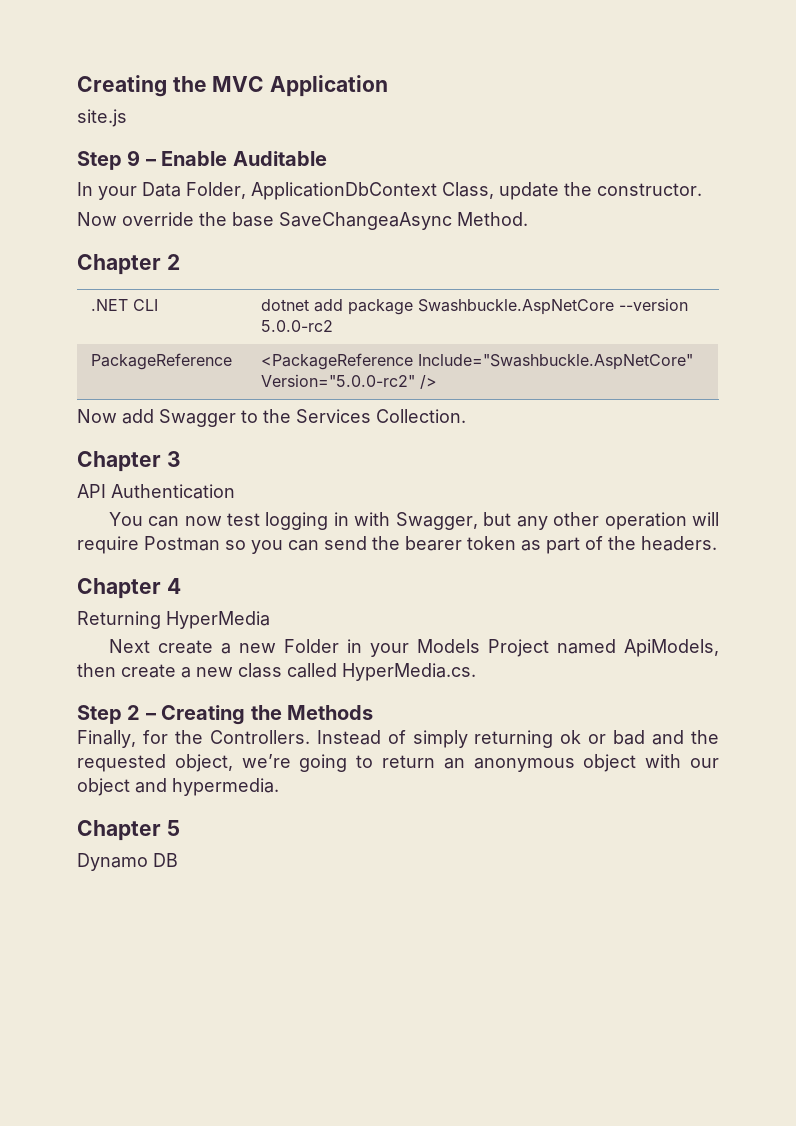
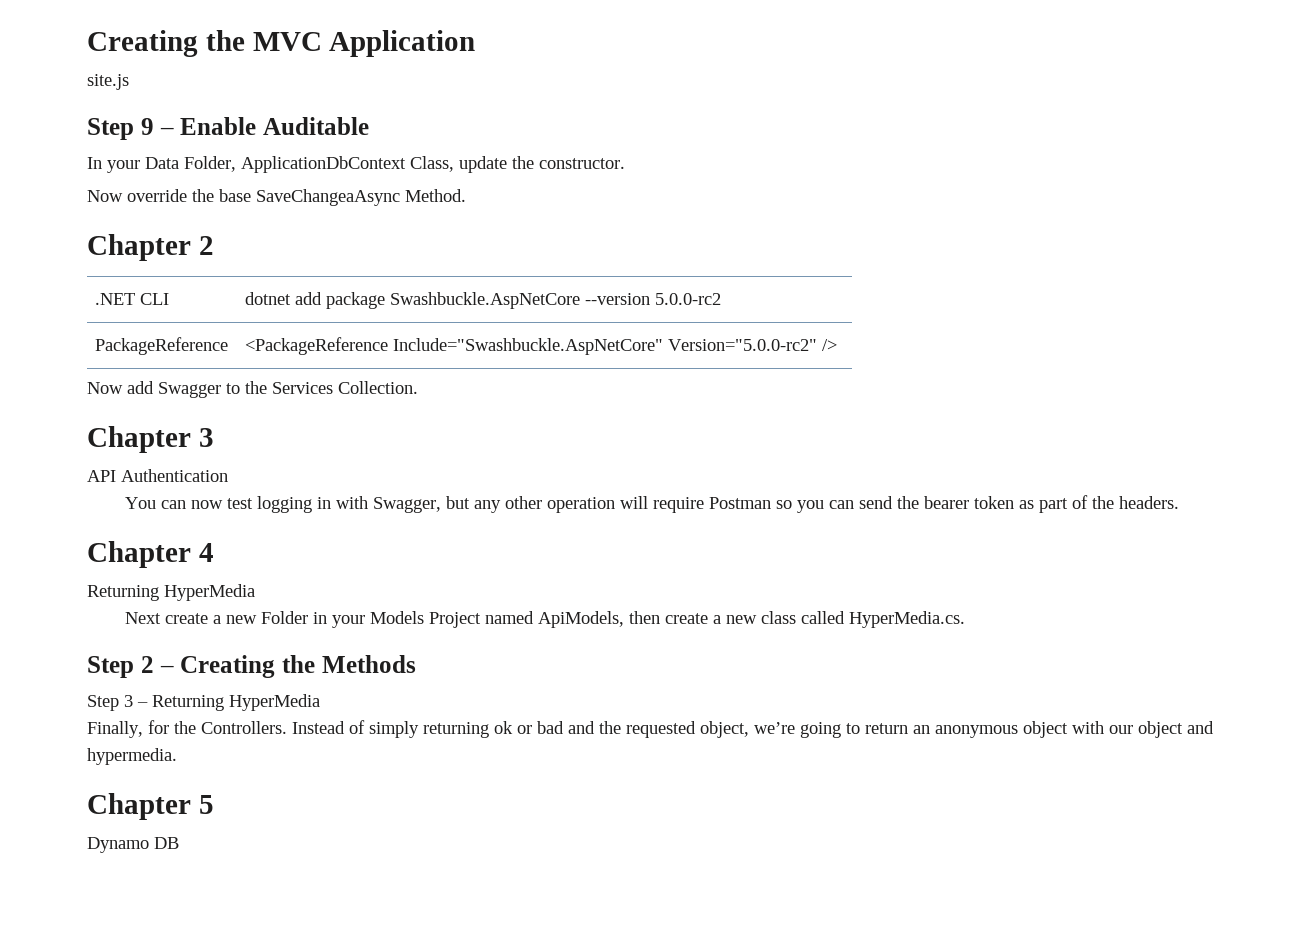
(373, 712) none -> [87,694,320,711] // Step 3 – Returning HyperMedia

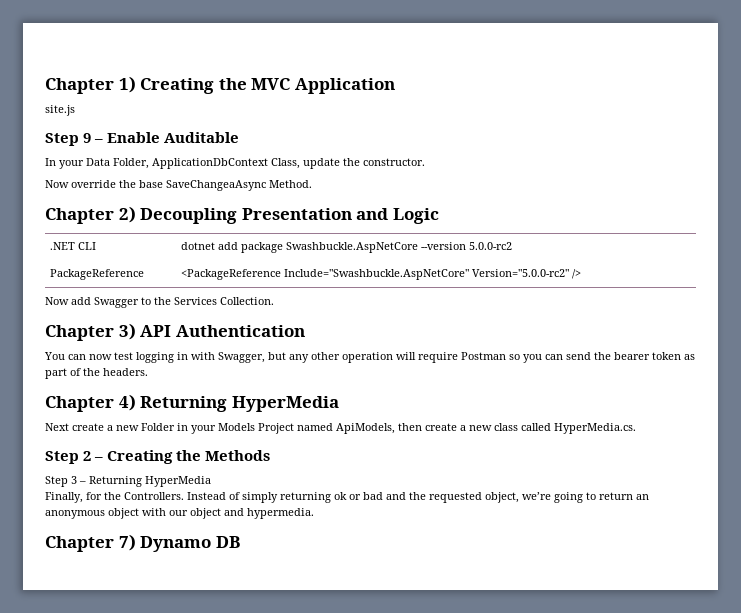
(87, 43) none -> [45,76,136,94] Chapter 1)
[198,236,214,255] 2 -> [118,206,439,224] 2) Decoupling Presentation and Logic
[198,428,214,447] 3 // -> [118,323,136,340] 3)
[198,543,214,562] 4 // -> [118,394,136,411] 4)
[198,795,214,814] 5 // -> [118,534,136,551] 7)

